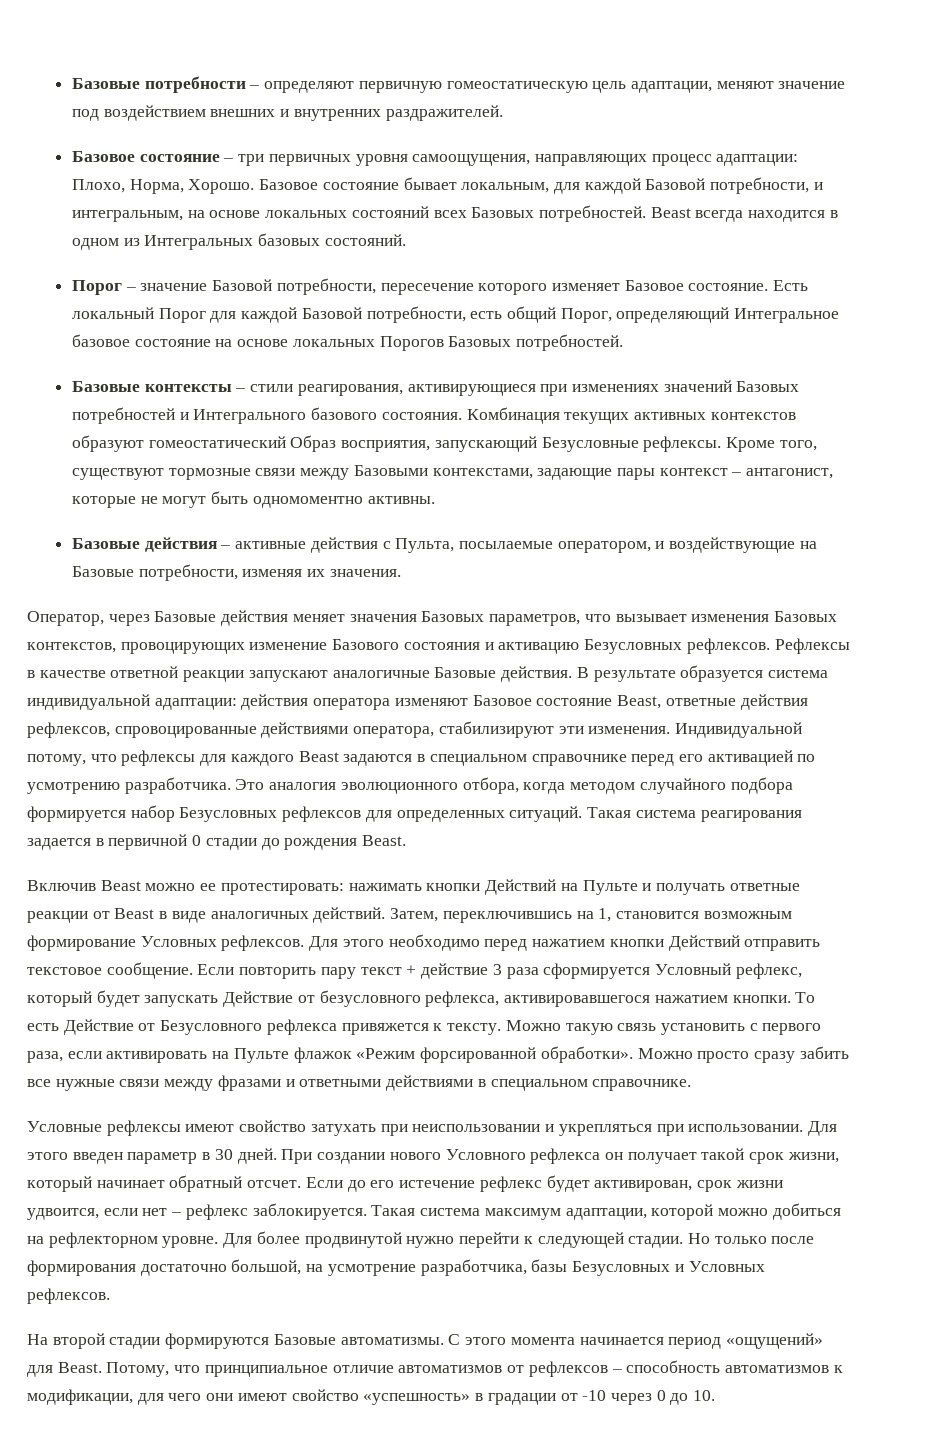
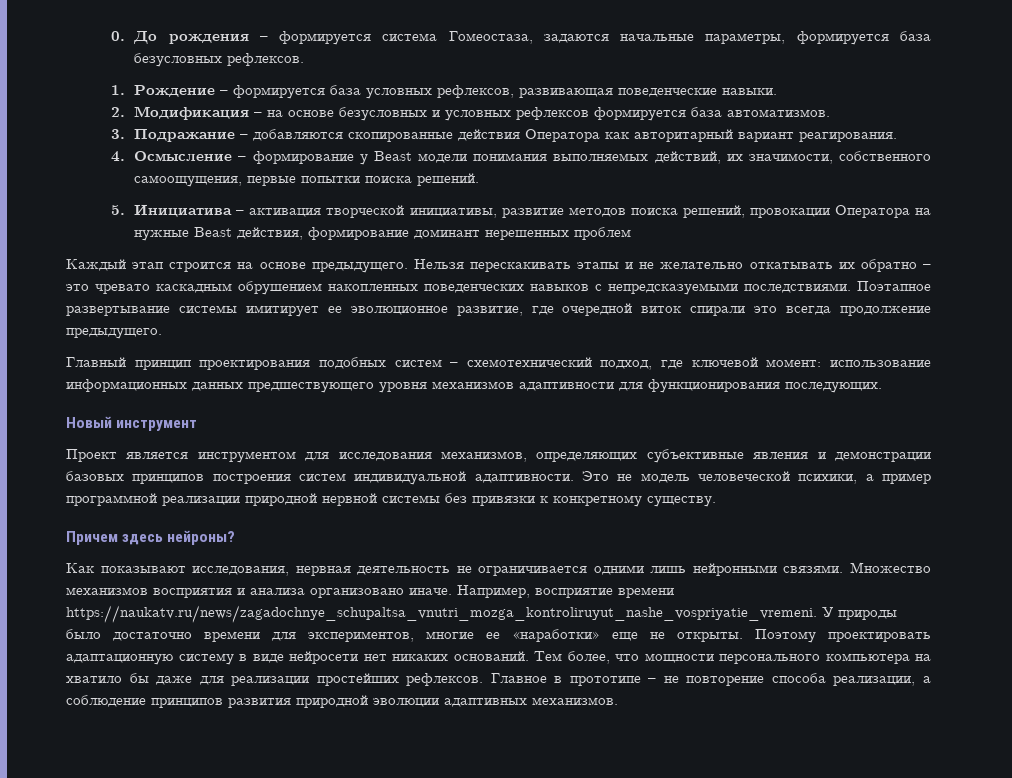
[71,76,846,93] [71,105,503,121] [71,151,799,166] [71,177,823,194] [71,205,838,222] [71,233,406,250] [71,278,809,295] [71,306,840,323] [71,334,623,351] [71,380,800,396] [71,407,796,424] [71,435,817,452] [71,465,834,480] [71,491,435,508] [71,537,817,553] [71,564,401,581] [27,610,837,626] [27,638,850,654] [27,665,828,682] [27,694,808,710] [27,721,803,738] [27,750,816,766] [27,777,793,794] [27,805,802,822] [27,834,407,850] [27,879,800,895] [27,907,792,923] [27,934,821,951] [27,962,802,979] [27,990,816,1007] [27,1019,822,1035] [27,1046,849,1063] [27,1075,692,1091] [27,1120,837,1136] [27,1148,839,1164] [27,1175,783,1192] [27,1203,841,1220] [27,1231,815,1248] [27,1259,765,1276] [27,1288,110,1304] [27,1333,823,1349] [27,1360,843,1377] [27,1389,716,1405] Базовые потребности – определяют первичную гомеостатическую цель адаптации, меняют значение под воздействием внешних и внутренних раздражителей. // Базовое состояние – три первичных уровня самоощущения, направляющих процесс адаптации: Плохо, Норма, Хорошо. Базовое состояние бывает локальным, для каждой Базовой потребности, и интегральным, на основе локальных состояний всех Базовых потребностей. Beast всегда находится в одном из Интегральных базовых состояний. // Порог – значение Базовой потребности, пересечение которого изменяет Базовое состояние. Есть локальный Порог для каждой Базовой потребности, есть общий Порог, определяющий Интегральное базовое состояние на основе локальных Порогов Базовых потребностей. // Базовые контексты – стили реагирования, активирующиеся при изменениях значений Базовых потребностей и Интегрального базового состояния. Комбинация текущих активных контекстов образуют гомеостатический Образ восприятия, запускающий Безусловные рефлексы. Кроме того, существуют тормозные связи между Базовыми контекстами, задающие пары контекст – антагонист, которые не могут быть одномоментно активны. // Базовые действия – активные действия с Пульта, посылаемые оператором, и воздействующие на Базовые потребности, изменяя их значения. // Оператор, через Базовые действия меняет значения Базовых параметров, что вызывает изменения Базовых контекстов, провоцирующих изменение Базового состояния и активацию Безусловных рефлексов. Рефлексы в качестве ответной реакции запускают аналогичные Базовые действия. В результате образуется система индивидуальной адаптации: действия оператора изменяют Базовое состояние Beast, ответные действия рефлексов, спровоцированные действиями оператора, стабилизируют эти изменения. Индивидуальной потому, что рефлексы для каждого Beast задаются в специальном справочнике перед его активацией по усмотрению разработчика. Это аналогия эволюционного отбора, когда методом случайного подбора формируется набор Безусловных рефлексов для определенных ситуаций. Такая система реагирования задается в первичной 0 стадии до рождения Beast. // Включив Beast можно ее протестировать: нажимать кнопки Действий на Пульте и получать ответные реакции от Beast в виде аналогичных действий. Затем, переключившись на 1, становится возможным формирование Условных рефлексов. Для этого необходимо перед нажатием кнопки Действий отправить текстовое сообщение. Если повторить пару текст + действие 3 раза сформируется Условный рефлекс, который будет запускать Действие от безусловного рефлекса, активировавшегося нажатием кнопки. То есть Действие от Безусловного рефлекса привяжется к тексту. Можно такую связь установить с первого раза, если активировать на Пульте флажок «Режим форсированной обработки». Можно просто сразу забить все нужные связи между фразами и ответными действиями в специальном справочнике. // Условные рефлексы имеют свойство затухать при неиспользовании и укрепляться при использовании. Для этого введен параметр в 30 дней. При создании нового Условного рефлекса он получает такой срок жизни, который начинает обратный отсчет. Если до его истечение рефлекс будет активирован, срок жизни удвоится, если нет – рефлекс заблокируется. Такая система максимум адаптации, которой можно добиться на рефлекторном уровне. Для более продвинутой нужно перейти к следующей стадии. Но только после формирования достаточно большой, на усмотрение разработчика, базы Безусловных и Условных рефлексов. // На второй стадии формируются Базовые автоматизмы. С этого момента начинается период «ощущений» для Beast. Потому, что принципиальное отличие автоматизмов от рефлексов – способность автоматизмов к модификации, для чего они имеют свойство «успешность» в градации от -10 через 0 до 10. -> [111,31,931,45] [134,53,305,67] [111,85,778,99] [111,106,831,121] [111,129,898,142] [111,151,931,165] [134,173,480,187] [111,204,932,218] [134,227,632,241] [66,259,931,273] [66,281,931,295] [66,303,931,317] [66,328,162,339] [66,357,931,370] [66,379,882,393] [66,416,198,431] [66,449,931,463] [66,471,932,485] [66,493,716,507] [66,530,236,545] [66,562,931,576] [66,585,674,598] [66,605,897,623] [66,629,931,643] [66,651,931,665] [66,673,931,686] [66,695,618,708] 0. До рождения – формируется система Гомеостаза, задаются начальные параметры, формируется база безусловных рефлексов. // 1. Рождение – формируется база условных рефлексов, развивающая поведенческие навыки. // 2. Модификация – на основе безусловных и условных рефлексов формируется база автоматизмов. // 3. Подражание – добавляются скопированные действия Оператора как авторитарный вариант реагирования. // 4. Осмысление – формирование у Beast модели понимания выполняемых действий, их значимости, собственного самоощущения, первые попытки поиска решений. // 5. Инициатива – активация творческой инициативы, развитие методов поиска решений, провокации Оператора на нужные Beast действия, формирование доминант нерешенных проблем // Каждый этап строится на основе предыдущего. Нельзя перескакивать этапы и не желательно откатывать их обратно – это чревато каскадным обрушением накопленных поведенческих навыков с непредсказуемыми последствиями. Поэтапное развертывание системы имитирует ее эволюционное развитие, где очередной виток спирали это всегда продолжение предыдущего. // Главный принцип проектирования подобных систем – схемотехнический подход, где ключевой момент: использование информационных данных предшествующего уровня механизмов адаптивности для функционирования последующих. // Новый инструмент // Проект является инструментом для исследования механизмов, определяющих субъективные явления и демонстрации базовых принципов построения систем индивидуальной адаптивности. Это не модель человеческой психики, а пример программной реализации природной нервной системы без привязки к конкретному существу. // Причем здесь нейроны? // Как показывают исследования, нервная деятельность не ограничивается одними лишь нейронными связями. Множество механизмов восприятия и анализа организовано иначе. Например, восприятие времени https://naukatv.ru/news/zagadochnye_schupaltsa_vnutri_mozga_kontroliruyut_nashe_vospriyatie_vremeni. У природы было достаточно времени для экспериментов, многие ее «наработки» еще не открыты. Поэтому проектировать адаптационную систему в виде нейросети нет никаких оснований. Тем более, что мощности персонального компьютера на хватило бы даже для реализации простейших рефлексов. Главное в прототипе – не повторение способа реализации, а соблюдение принципов развития природной эволюции адаптивных механизмов.

